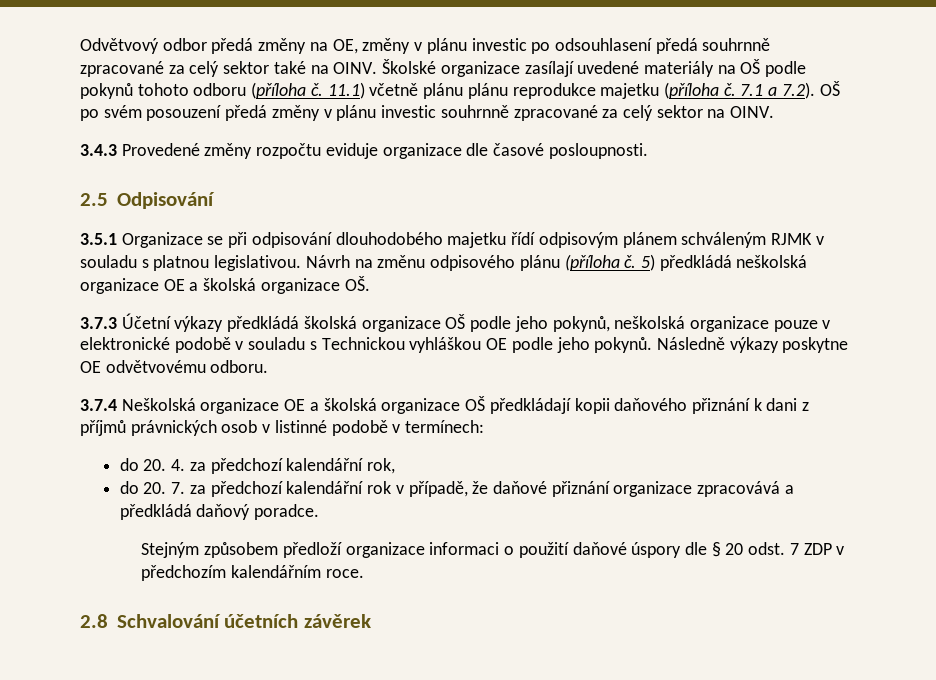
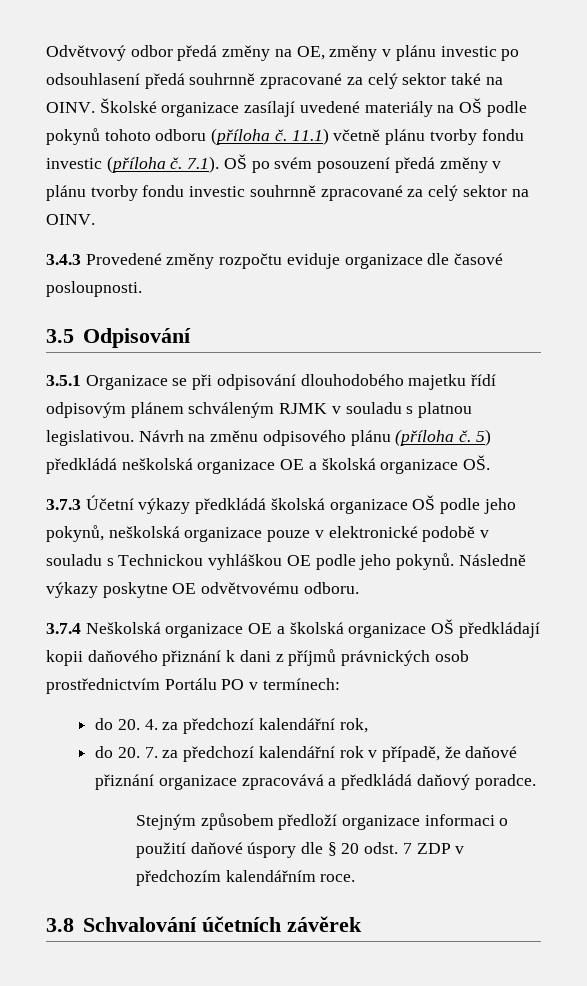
[467,82,815,99] plánu reprodukce majetku (příloha č. 7.1 a 7.2). -> [429,129,524,145] [46,156,220,173] tvorby fondu investic (příloha č. 7.1).
(377, 113) none -> [90,185,185,201] tvorby fondu
[80,193,108,206] 2.5 -> [46,329,74,343] 3.5
[262,420,388,436] v listinné podobě -> [46,678,245,694] prostřednictvím Portálu PO
[80,614,108,628] 2.8 -> [46,918,74,932] 3.8

